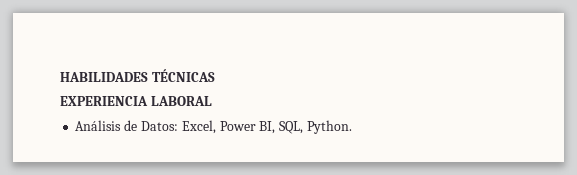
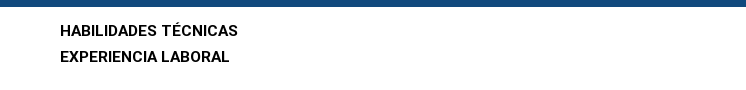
[75,120,352,134] // Análisis de Datos: Excel, Power BI, SQL, Python. -> (231, 56) none

